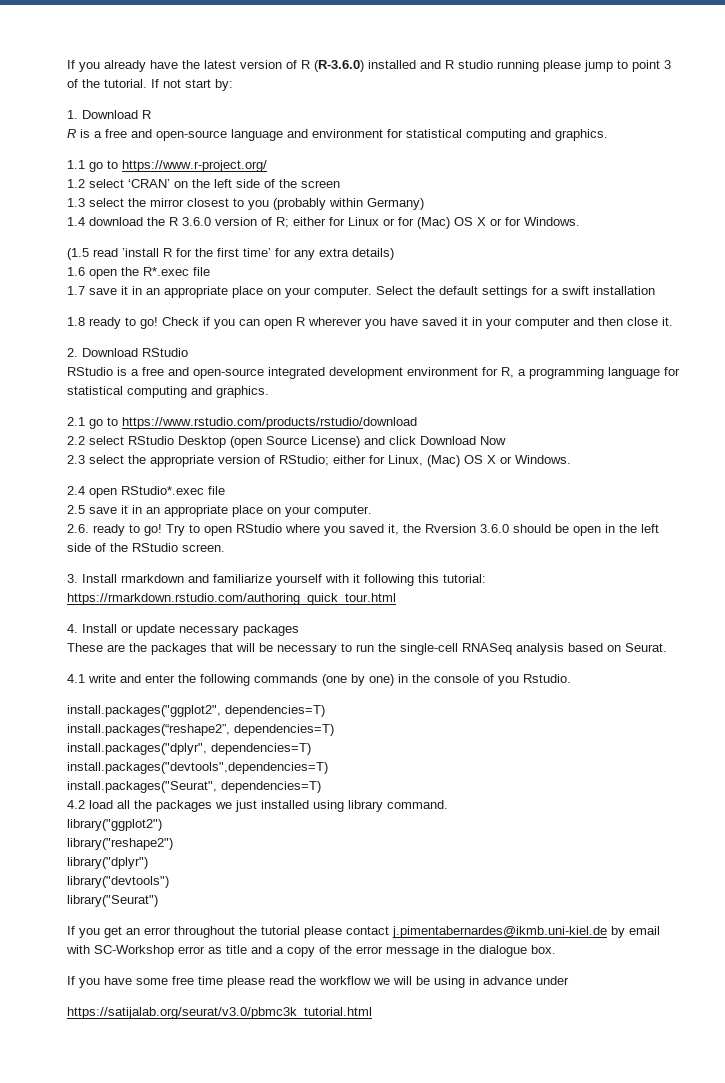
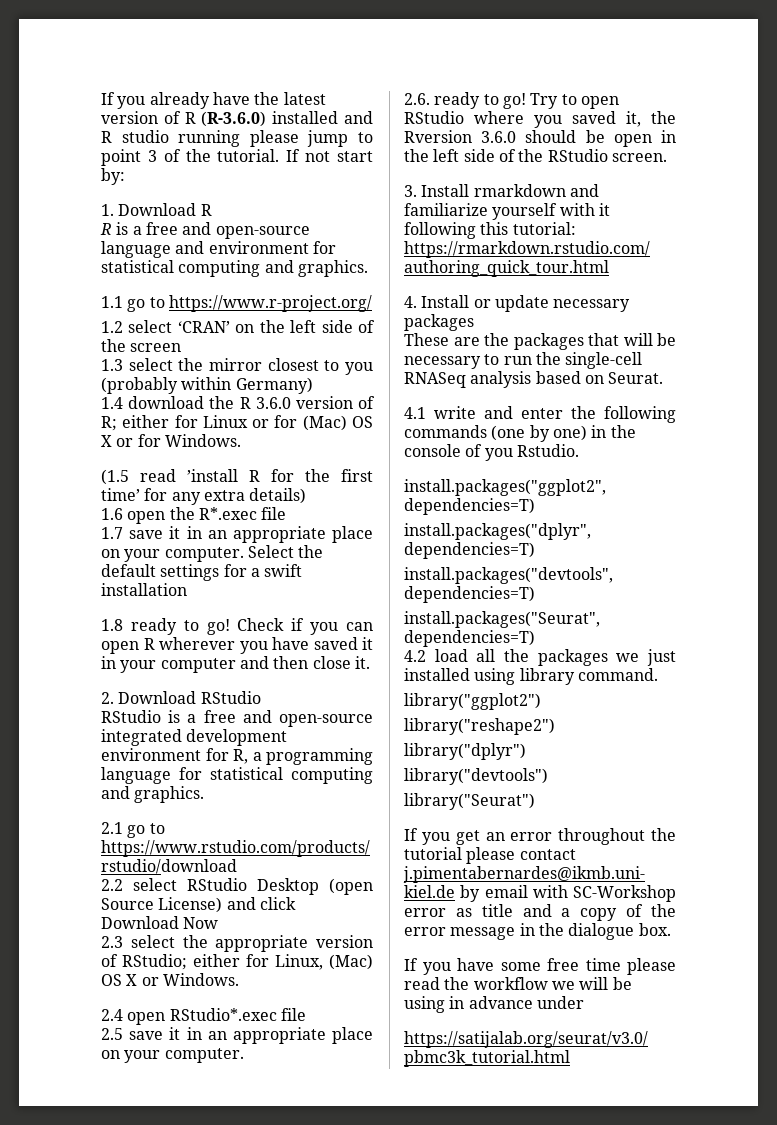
[67,724,334,736] // install.packages(“reshape2”, dependencies=T) -> (535, 506) none

